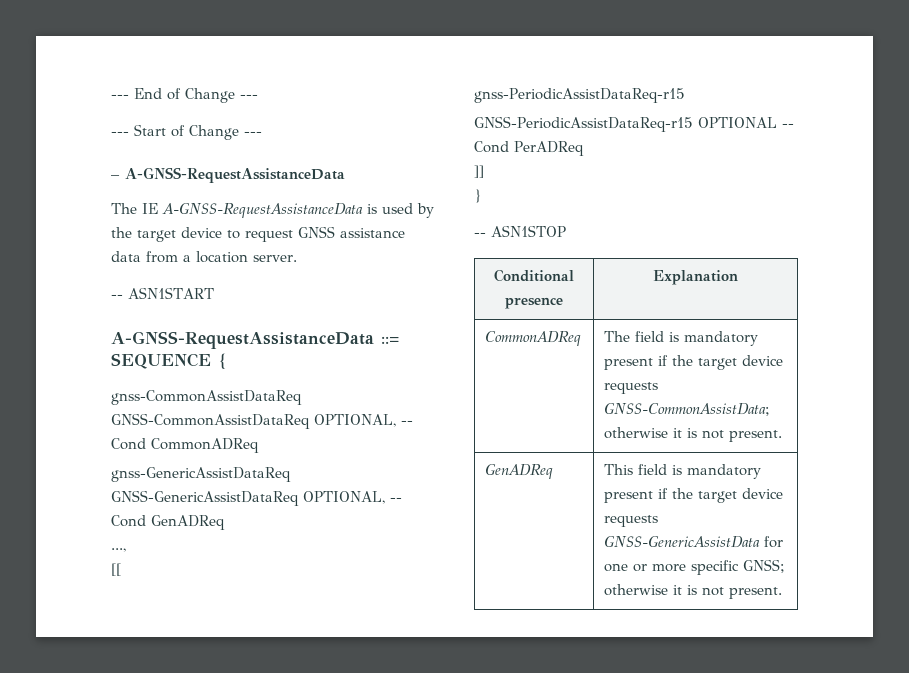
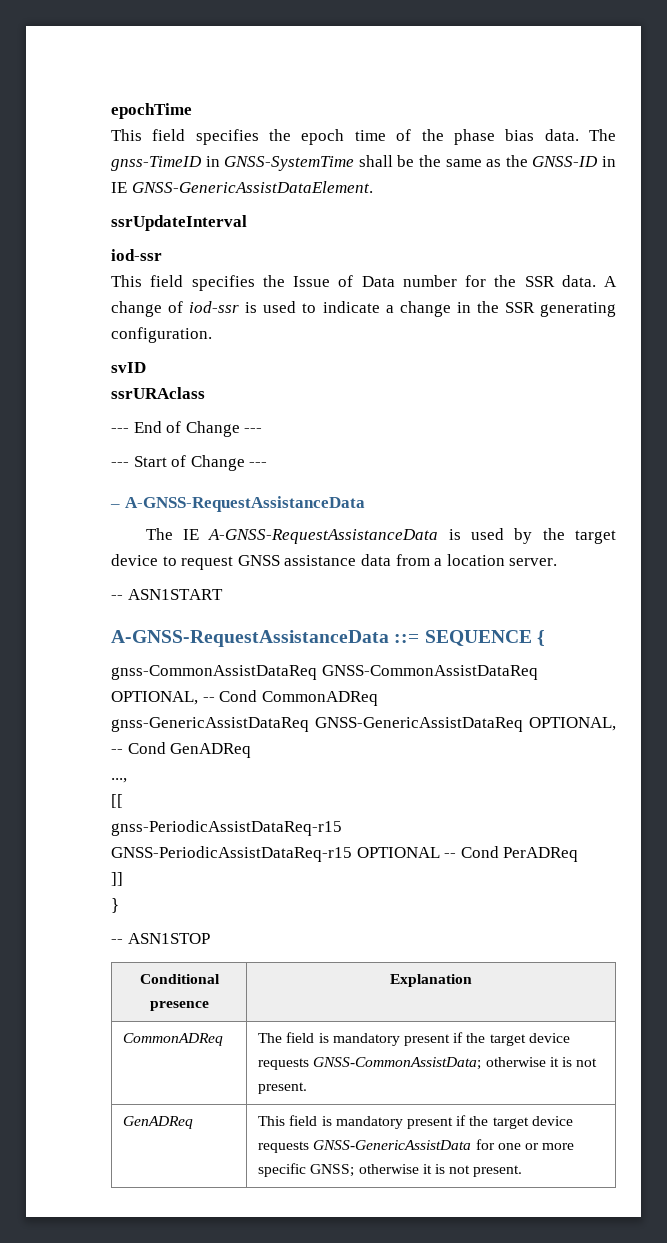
(111, 96) none -> [111,103,192,119] [111,129,617,145] [111,155,617,171] [111,181,373,193] [111,215,247,231] [111,249,162,261] [111,275,617,291] [111,301,616,317] [111,327,212,343] [111,362,146,373] [111,387,205,399] epochTime // This field specifies the epoch time of the phase bias data. The gnss-TimeID in GNSS-SystemTime shall be the same as the GNSS-ID in IE GNSS-GenericAssistDataElement. // ssrUpdateInterval // iod-ssr // This field specifies the Issue of Data number for the SSR data. A change of iod-ssr is used to indicate a change in the SSR generating configuration. // svID // ssrURAclass //

